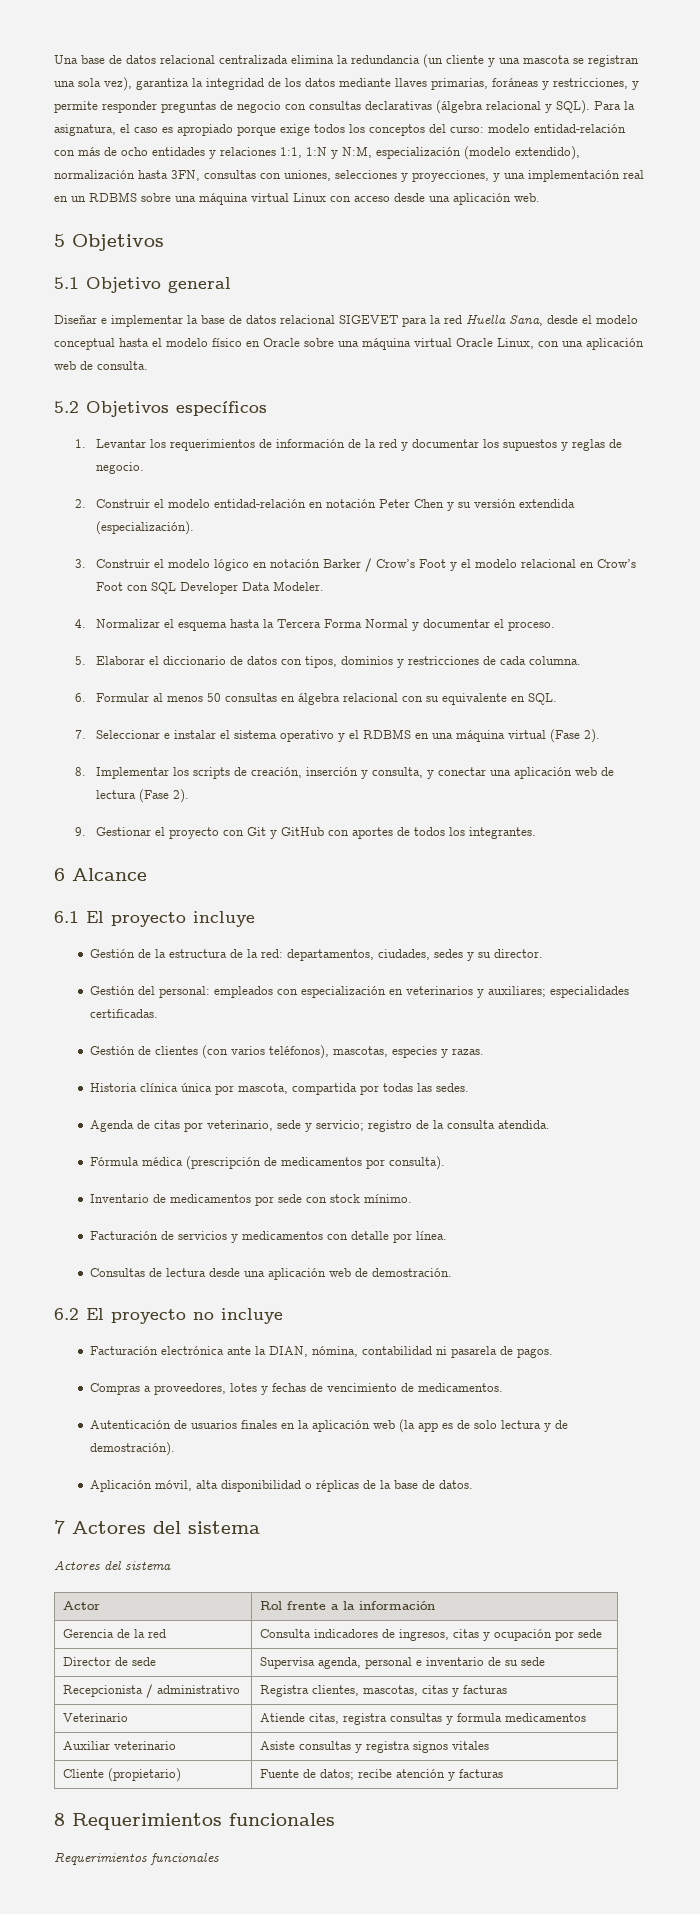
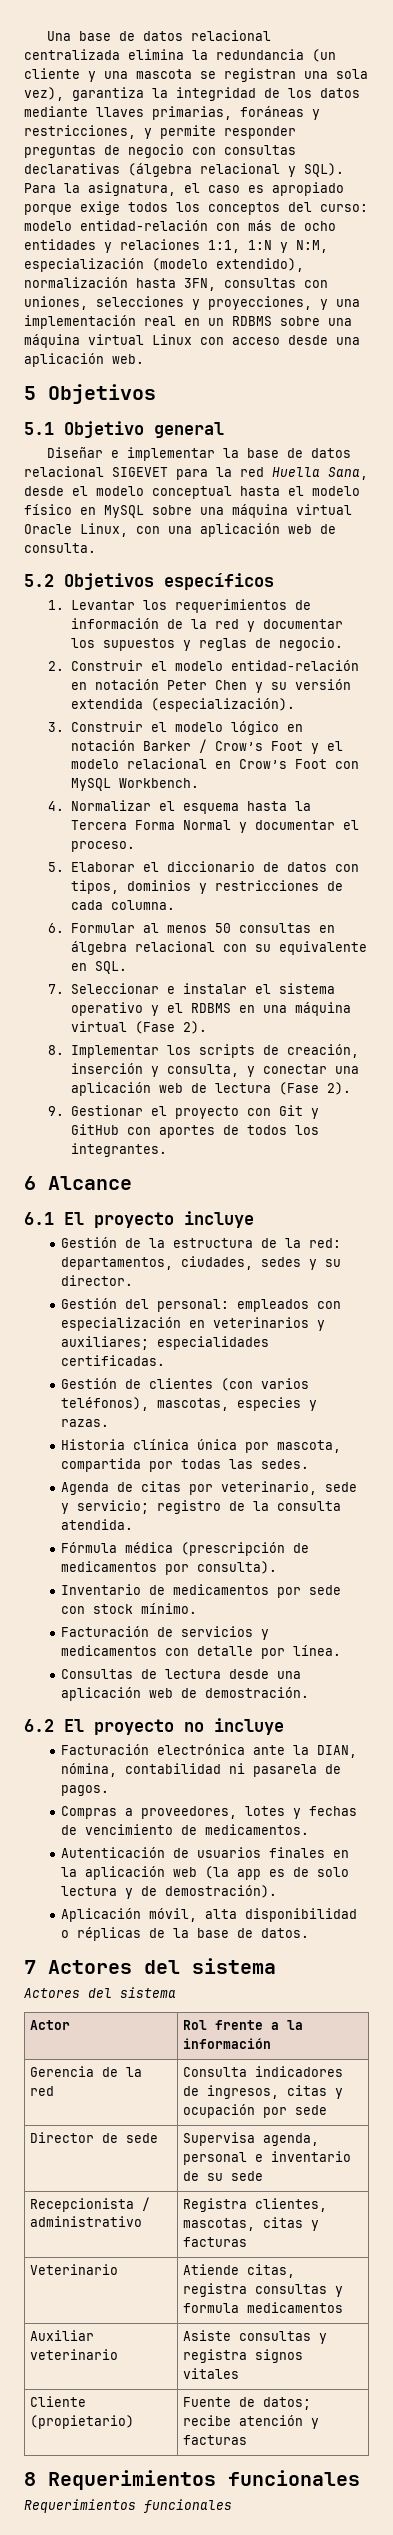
[263,338,300,347] Oracle -> [104,505,144,518] MySQL
[151,581,325,594] SQL Developer Data Modeler. -> [71,778,200,791] MySQL Workbench.

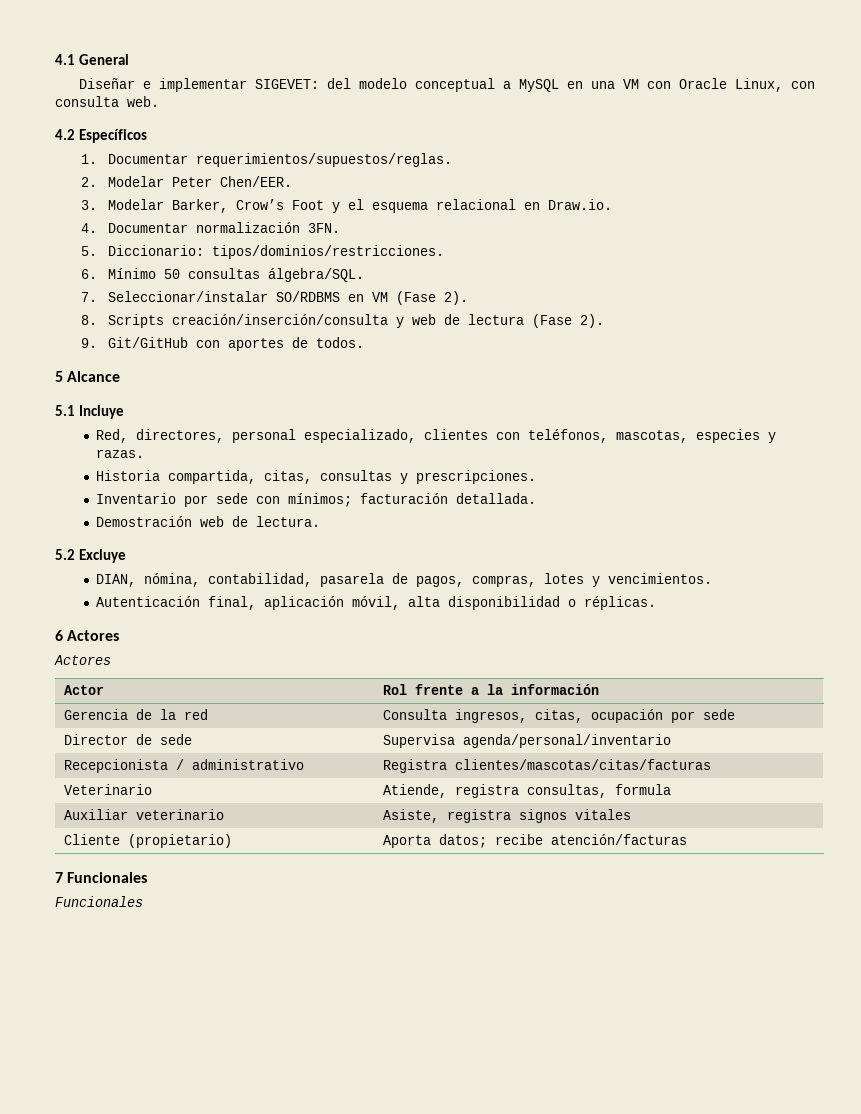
[46,30,271,41] [24,49,336,62] [24,68,368,82] [24,87,360,101] [24,106,320,120] [24,125,296,139] [24,144,296,158] [24,163,344,177] [24,182,344,196] [24,201,368,215] [24,220,336,231] [24,239,328,253] [24,258,304,272] [24,277,328,291] [24,296,360,310] [24,315,352,329] [24,334,360,348] [24,353,144,367] [24,384,156,404] [24,421,224,438] [46,447,351,461] [24,466,368,480] [24,486,360,499] [24,504,352,518] [24,523,336,537] [24,543,96,553] [24,573,274,590] [47,599,312,613] [71,618,344,632] [71,637,344,651] [47,660,360,671] [71,679,352,693] [71,698,296,712] [47,721,304,735] [71,739,208,753] Una base de datos relacional centralizada elimina la redundancia (un cliente y una mascota se registran una sola vez), garantiza la integridad de los datos mediante llaves primarias, foráneas y restricciones, y permite responder preguntas de negocio con consultas declarativas (álgebra relacional y SQL). Para la asignatura, el caso es apropiado porque exige todos los conceptos del curso: modelo entidad-relación con más de ocho entidades y relaciones 1:1, 1:N y N:M, especialización (modelo extendido), normalización hasta 3FN, consultas con uniones, selecciones y proyecciones, y una implementación real en un RDBMS sobre una máquina virtual Linux con acceso desde una aplicación web. // 5 Objetivos // 5.1 Objetivo general // Diseñar e implementar la base de datos relacional SIGEVET para la red Huella Sana, desde el modelo conceptual hasta el modelo físico en MySQL sobre una máquina virtual Oracle Linux, con una aplicación web de consulta. // 5.2 Objetivos específicos // 1. Levantar los requerimientos de información de la red y documentar los supuestos y reglas de negocio. // 2. Construir el modelo entidad-relación en notación Peter Chen y su versión extendida (especialización). // 3. Construir el modelo lógico en notación Barker / -> [55,54,130,65] [78,78,815,92] [55,96,159,107] [55,129,148,143] [81,153,452,167] [81,176,292,187] [81,199,228,213] 4.1 General // Diseñar e implementar SIGEVET: del modelo conceptual a MySQL en una VM con Oracle Linux, con consulta web. // 4.2 Específicos // 1. Documentar requerimientos/supuestos/reglas. // 2. Modelar Peter Chen/EER. // 3. Modelar Barker,
[71,759,120,769] modelo -> [371,202,428,213] esquema
[239,759,360,769] [71,778,200,791] [47,800,312,814] [71,820,360,833] [71,841,136,852] [47,861,360,872] [71,880,344,894] [71,900,176,910] [47,923,336,933] [71,941,368,955] [71,961,128,974] [47,983,336,994] [71,1002,352,1016] [71,1021,208,1034] [47,1044,360,1058] [71,1063,360,1077] [71,1082,152,1096] Crow’s Foot con MySQL Workbench. // 4. Normalizar el esquema hasta la Tercera Forma Normal y documentar el proceso. // 5. Elaborar el diccionario de datos con tipos, dominios y restricciones de cada columna. // 6. Formular al menos 50 consultas en álgebra relacional con su equivalente en SQL. // 7. Seleccionar e instalar el sistema operativo y el RDBMS en una máquina virtual (Fase 2). // 8. Implementar los scripts de creación, inserción y consulta, y conectar una aplicación -> [547,199,612,210] [81,222,340,233] [81,245,444,259] [81,268,364,282] [81,291,468,305] [81,314,404,328] Draw.io. // 4. Documentar normalización 3FN. // 5. Diccionario: tipos/dominios/restricciones. // 6. Mínimo 50 consultas álgebra/SQL. // 7. Seleccionar/instalar SO/RDBMS en VM (Fase 2). // 8. Scripts creación/inserción/consulta y
[71,1105,320,1119] [71,1124,320,1138] [71,1143,168,1157] [24,1176,132,1190] [24,1211,254,1228] [61,1237,342,1248] [61,1256,342,1270] [61,1275,134,1286] [61,1298,342,1312] [61,1317,326,1331] [61,1336,270,1350] [61,1355,166,1366] [61,1378,310,1391] [61,1397,150,1411] Gestionar el proyecto con Git y GitHub con aportes de todos los integrantes. // 6 Alcance // 6.1 El proyecto incluye // Gestión de la estructura de la red: departamentos, ciudades, sedes y su director. // Gestión del personal: empleados con especialización en veterinarios y auxiliares; especialidades certificadas. // Gestión de clientes (con varios teléfonos), -> [107,337,364,351] [55,371,121,382] [55,405,125,419] [96,429,609,443] Git/GitHub con aportes de todos. // 5 Alcance // 5.1 Incluye // Red, directores, personal especializado, clientes con teléfonos,
[133,1439,342,1453] [61,1458,310,1472] [61,1481,358,1495] [61,1500,342,1514] [61,1519,134,1530] [61,1542,310,1556] [61,1561,278,1575] clínica única por mascota, compartida por todas las sedes. // Agenda de citas por veterinario, sede y servicio; registro de la consulta atendida. // Fórmula médica (prescripción de medicamentos por consulta). -> [168,470,537,484] compartida, citas, consultas y prescripciones.
[149,1584,270,1595] de medicamentos -> (177, 498) none
[93,1603,198,1614] [61,1626,270,1640] [61,1645,342,1659] [61,1669,302,1679] [61,1687,310,1701] [24,1718,284,1735] [61,1744,358,1758] [61,1763,342,1777] [61,1785,110,1796] [61,1806,358,1819] [61,1824,310,1835] [61,1847,350,1858] [61,1866,350,1880] [61,1885,278,1899] [61,1908,358,1922] [61,1927,310,1941] [24,1958,276,1974] [24,1987,176,1998] stock mínimo. // Facturación de servicios y medicamentos con detalle por línea. // Consultas de lectura desde una aplicación web de demostración. // 6.2 El proyecto no incluye // Facturación electrónica ante la DIAN, nómina, contabilidad ni pasarela de pagos. // Compras a proveedores, lotes y fechas de vencimiento de medicamentos. // Autenticación de usuarios finales en la aplicación web (la app es de solo lectura y de demostración). // Aplicación móvil, alta disponibilidad o réplicas de la base de datos. // 7 Actores del sistema // Actores del sistema -> [288,493,537,507] [96,516,321,527] [55,549,127,563] [96,573,713,587] [96,596,657,610] [55,630,120,641] [54,655,111,665] mínimos; facturación detallada. // Demostración web de lectura. // 5.2 Excluye // DIAN, nómina, contabilidad, pasarela de pagos, compras, lotes y vencimientos. // Autenticación final, aplicación móvil, alta disponibilidad o réplicas. // 6 Actores // Actores
[255,2066,344,2077] [183,2085,344,2099] indicadores de ingresos, citas y -> [455,709,584,723] ingresos, citas,
[263,2133,320,2146] [183,2151,352,2165] [183,2171,264,2181] [30,2197,151,2212] [30,2216,143,2227] [183,2198,328,2212] [183,2217,320,2231] [183,2237,248,2247] [30,2264,119,2275] [183,2264,296,2278] [183,2283,344,2297] agenda, personal e inventario de su sede // Recepcionista / administrativo | Registra clientes, mascotas, citas y facturas // Veterinario | Atiende citas, registra consultas y -> [463,734,672,748] [64,759,305,773] [383,759,712,773] [64,784,153,795] [383,784,608,798] agenda/personal/inventario // Recepcionista / administrativo | Registra clientes/mascotas/citas/facturas // Veterinario | Atiende, registra consultas,
[247,2302,344,2313] medicamentos -> (672, 789) none
[183,2330,328,2344] Asiste consultas y -> [383,809,440,823] Asiste,
[183,2397,312,2410] [183,2415,320,2429] [183,2435,248,2445] [24,2470,360,2490] [24,2499,232,2513] Fuente de datos; recibe atención y facturas // 8 Requerimientos funcionales // Requerimientos funcionales -> [383,834,688,848] [55,872,148,883] [55,896,143,907] Aporta datos; recibe atención/facturas // 7 Funcionales // Funcionales

